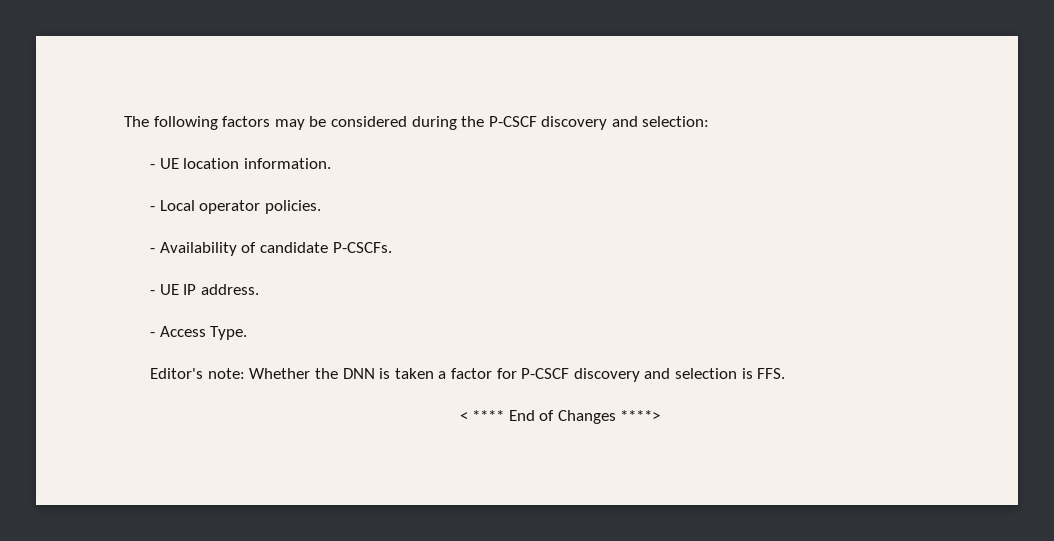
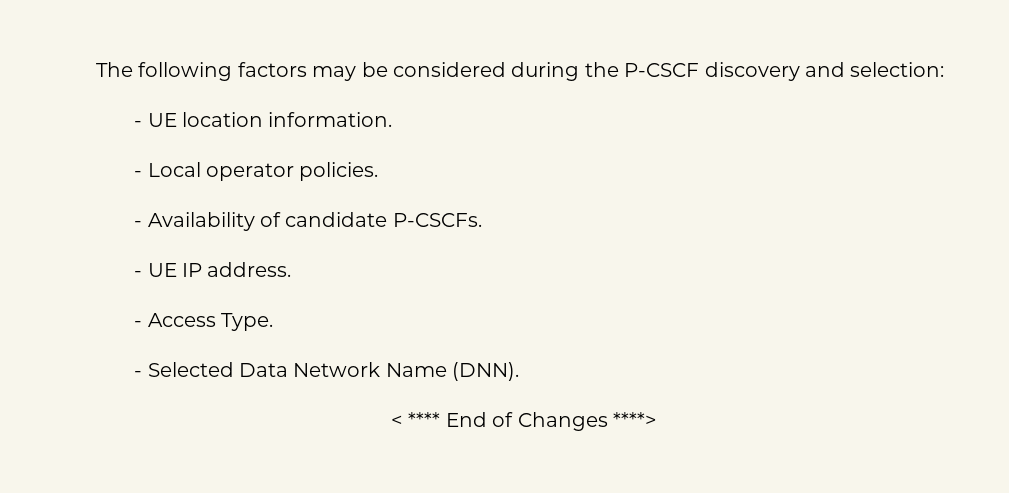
[150,368,786,382] Editor's note: Whether the DNN is taken a factor for P-CSCF discovery and selection is FFS. -> [134,362,520,381] - Selected Data Network Name (DNN).

